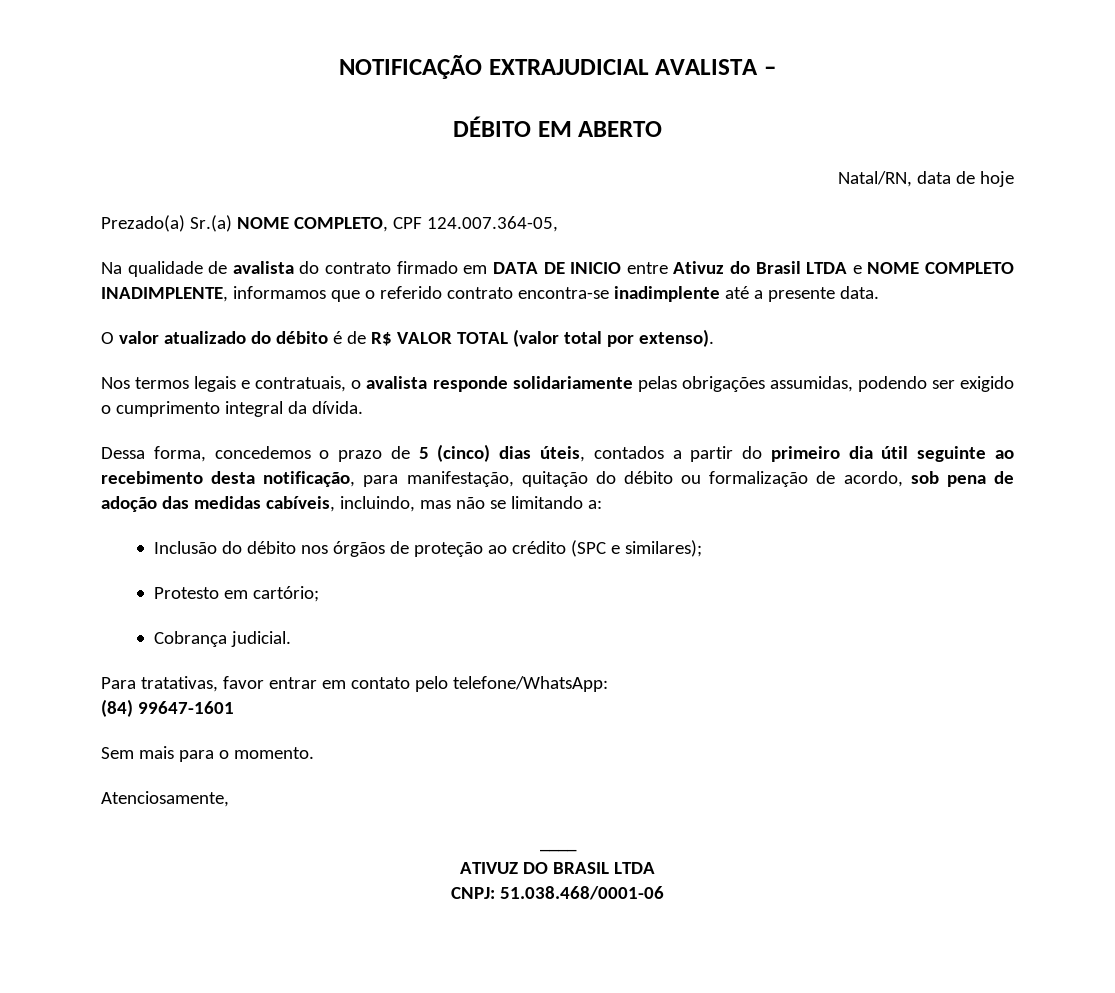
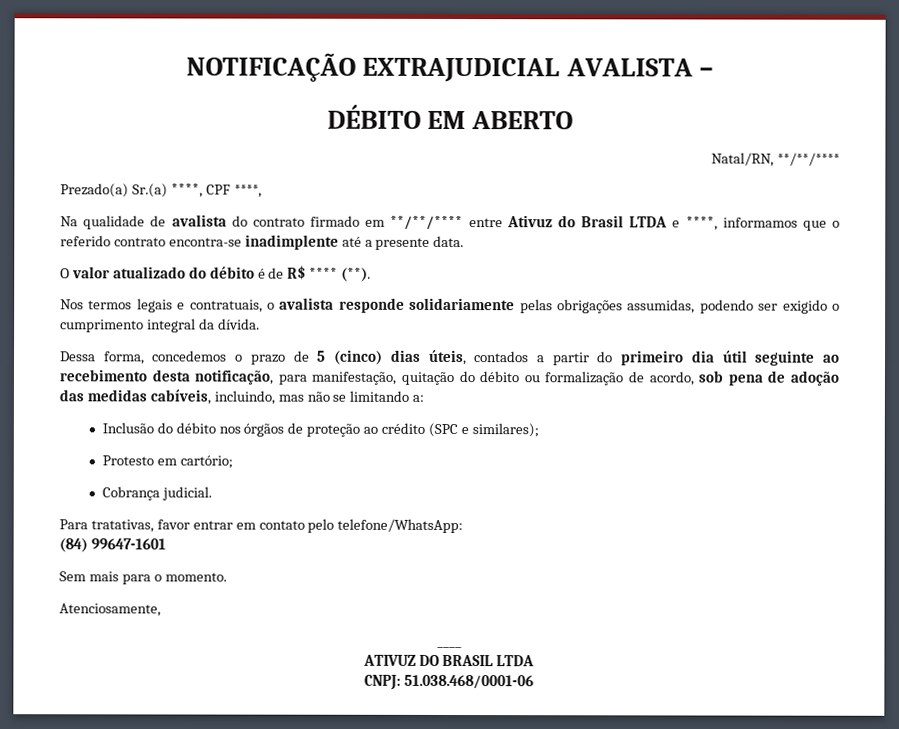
[917,171,1014,187] data de hoje -> [777,152,840,166] **/**/****
[236,216,558,232] NOME COMPLETO, CPF 124.007.364-05, -> [170,183,262,198] ****, CPF ****,
[492,262,622,274] DATA DE INICIO -> [390,215,464,231] **/**/****
[867,262,1014,274] [101,287,228,302] NOME COMPLETO INADIMPLENTE, -> [685,216,718,231] ****,
[396,329,714,347] VALOR TOTAL (valor total por extenso). -> [309,267,372,282] **** (**).

